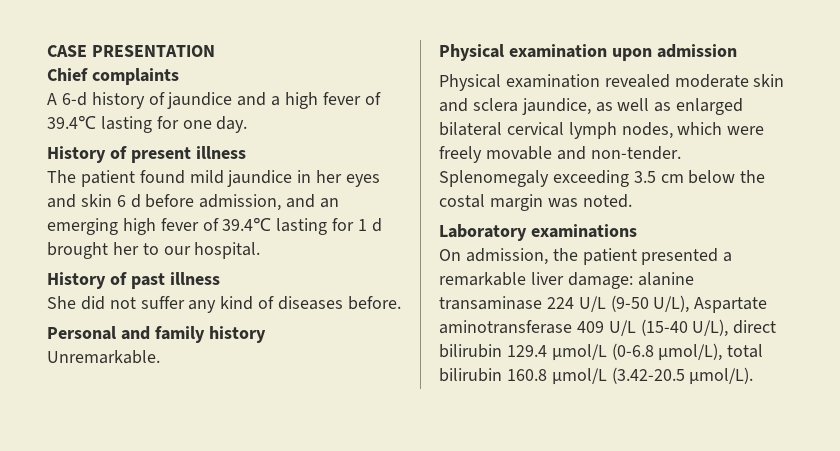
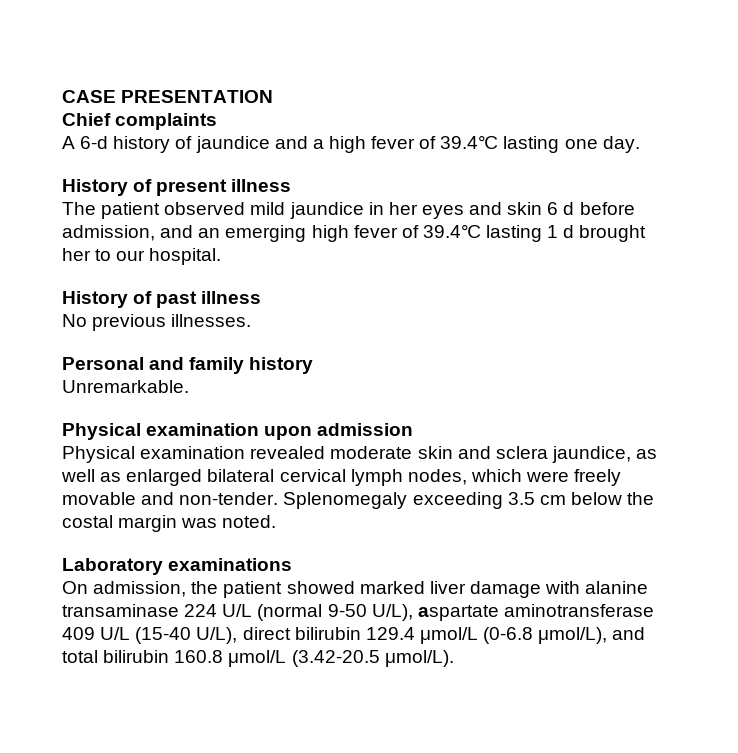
[156,116,179,129] for -> (560, 144) none
[139,170,185,184] found -> [164,202,246,215] observed
[332,218,355,231] for -> (543, 233) none
[47,296,401,313] She did not suffer any kind of diseases before. -> [62,314,252,331] No previous illnesses.
[641,248,733,265] [439,272,694,289] [439,295,768,313] presented a remarkable liver damage: alanine transaminase 224 U/L (9-50 U/L), Aspartate -> [286,581,649,598] [62,604,499,621] showed marked liver damage with alanine transaminase 224 U/L (normal 9-50 U/L), aspartate
(723, 352) none -> [612,627,646,640] and

